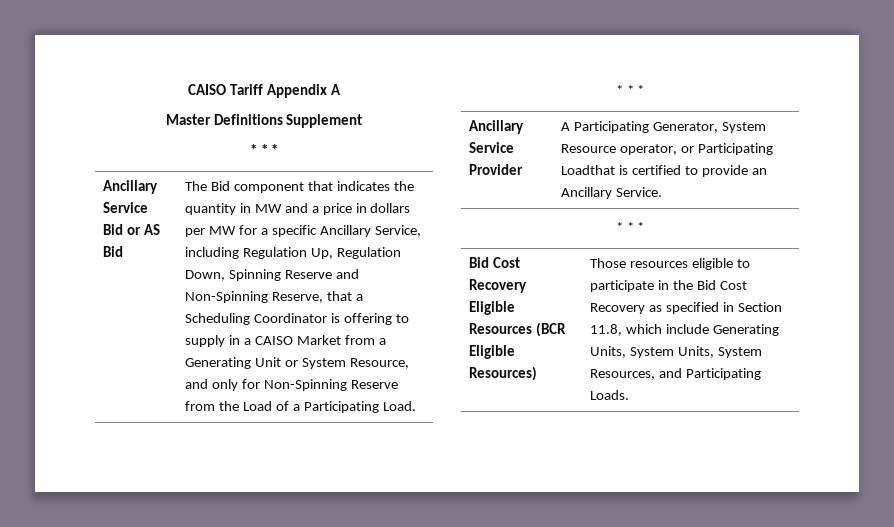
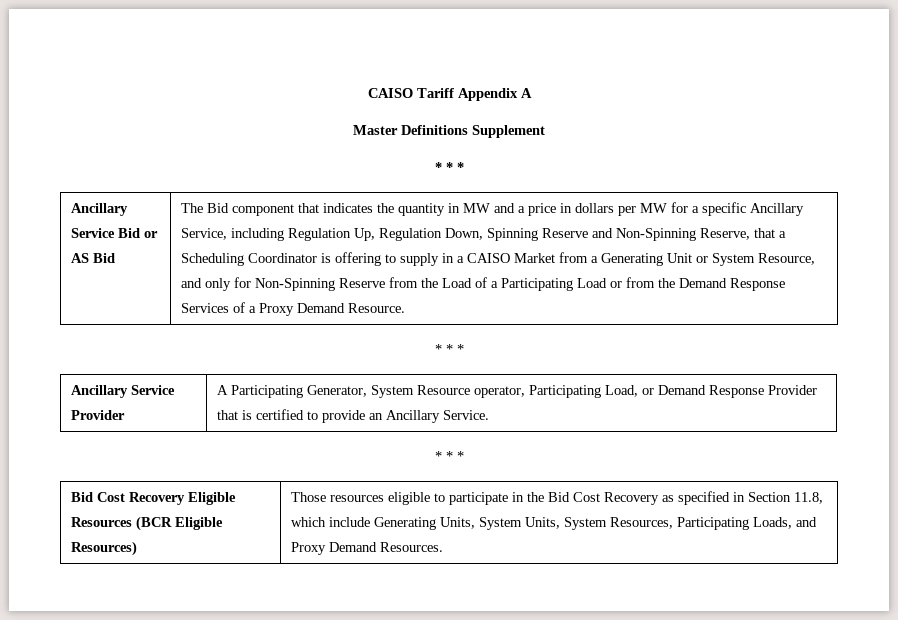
[382,401,416,411] Load. -> [577,277,786,291] [181,302,406,316] Load or from the Demand Response Services of a Proxy Demand Resource.
[680,143,773,155] [561,165,616,175] or Participating Loadthat -> [529,385,818,398] [217,410,239,420] Participating Load, or Demand Response Provider that
[658,368,761,380] [590,390,630,400] and Participating Loads. -> [677,517,818,530] [291,542,444,555] Participating Loads, and Proxy Demand Resources.

